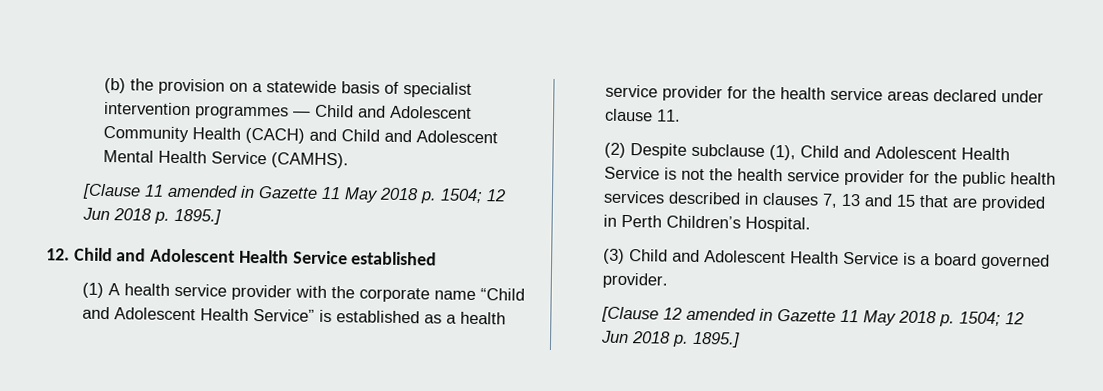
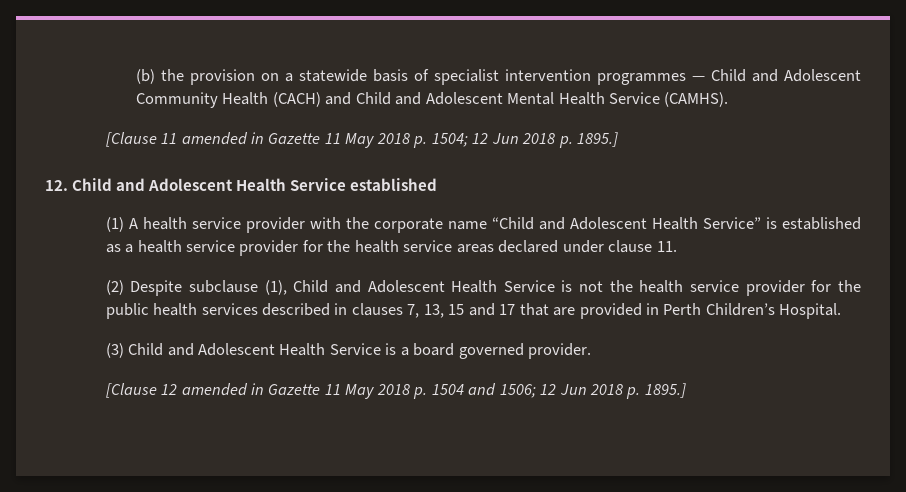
[841,193,917,207] 13 and 15 -> [423,303,516,318] 13, 15 and 17
[959,311,1002,327] 1504; -> [431,383,536,398] 1504 and 1506;

